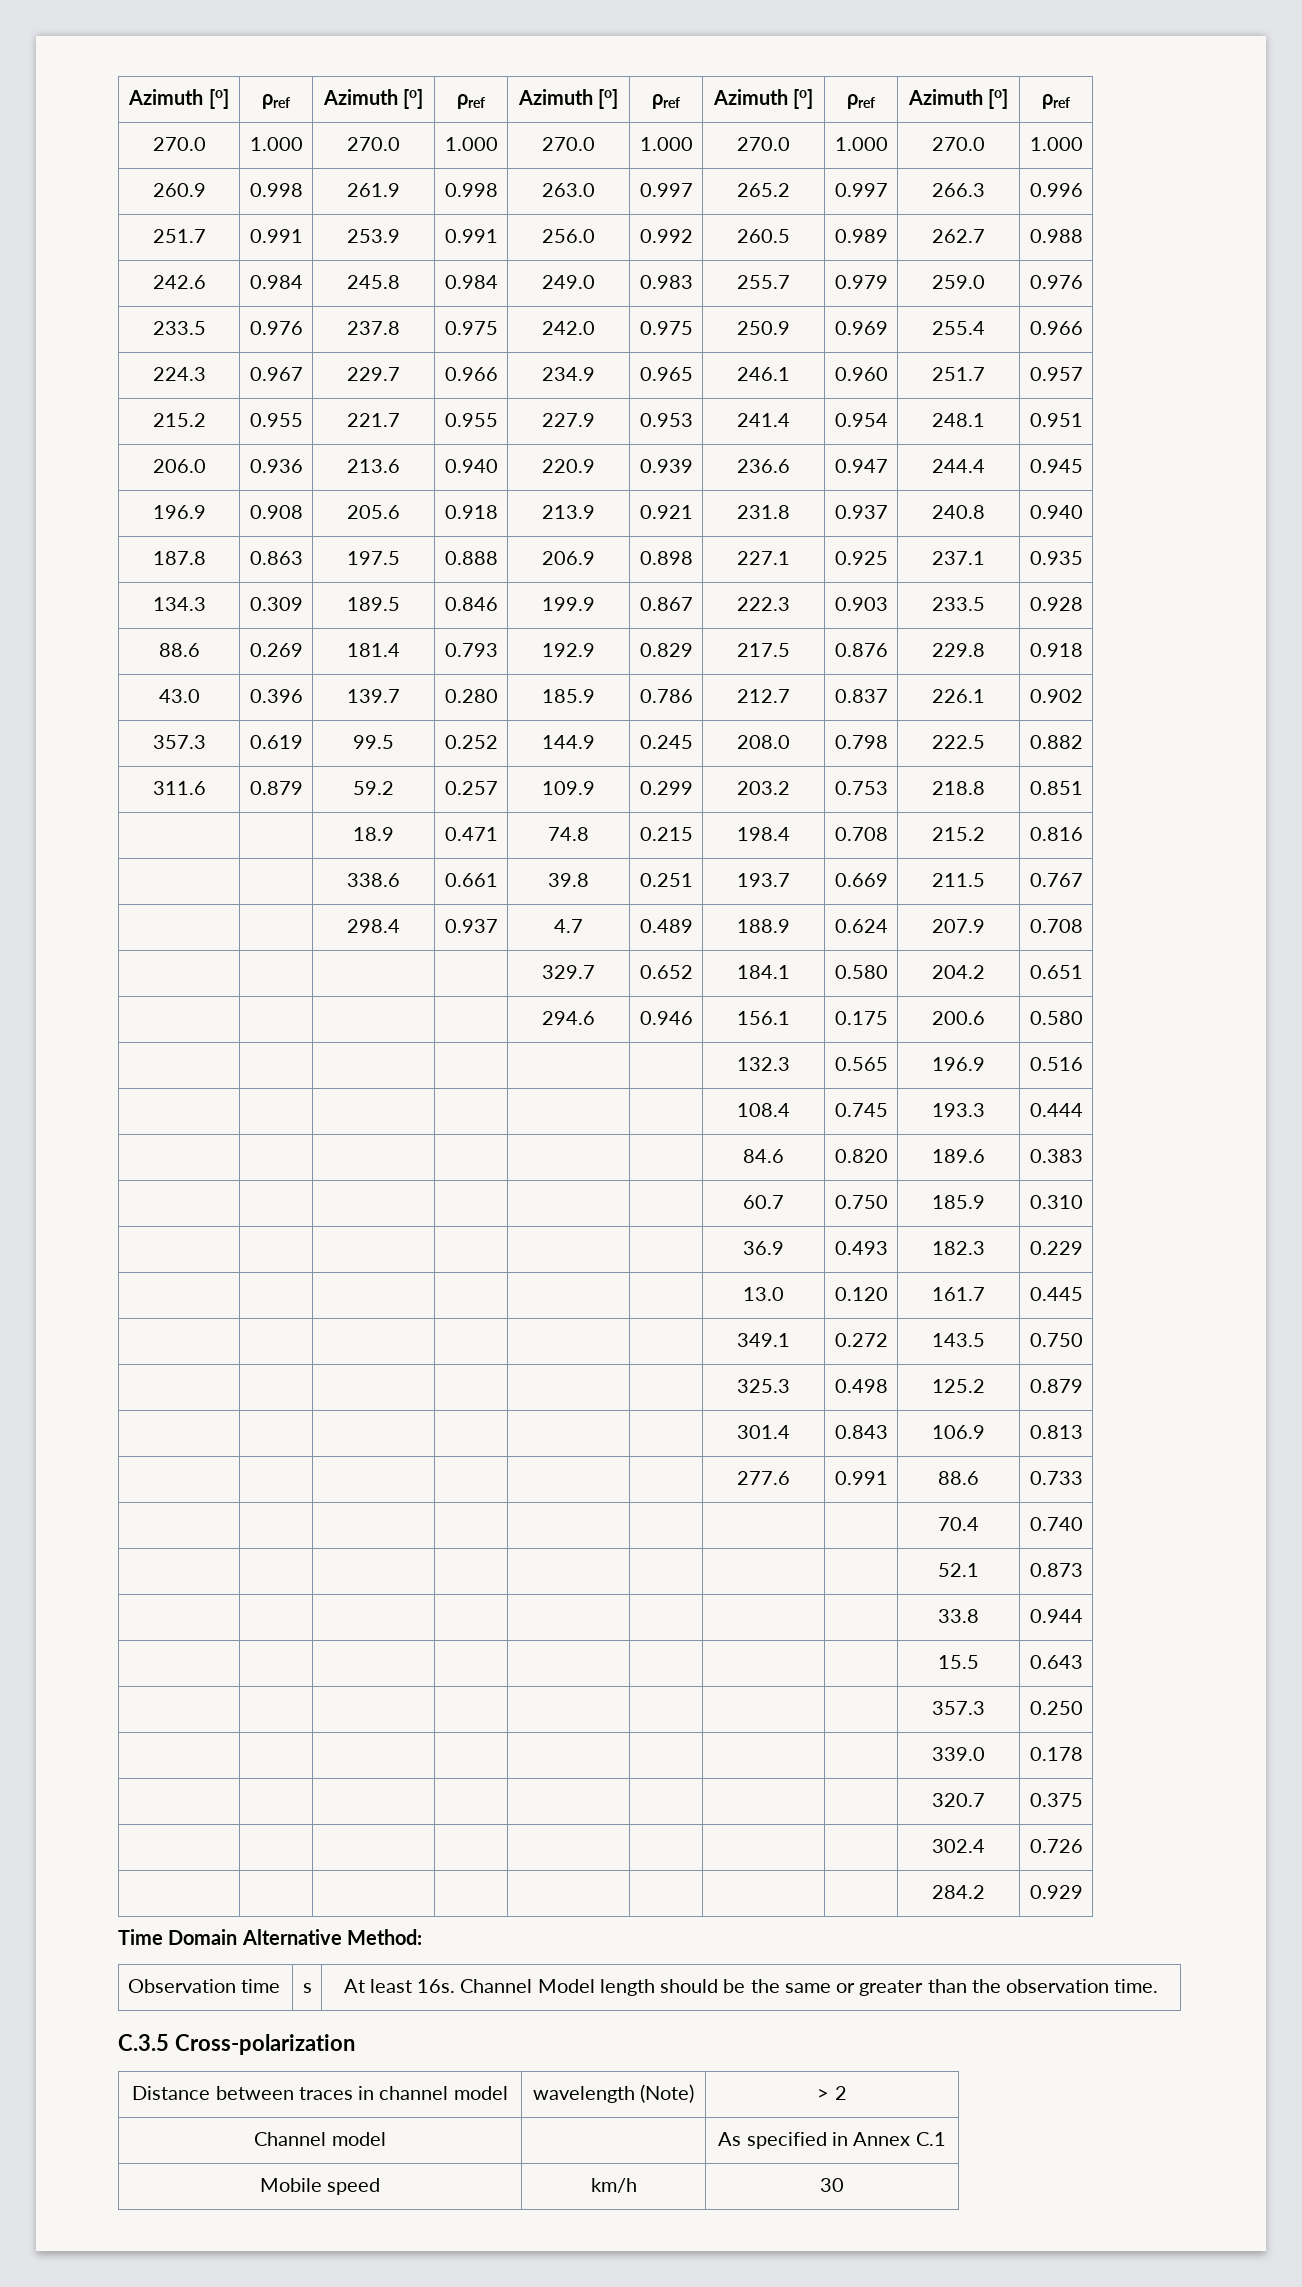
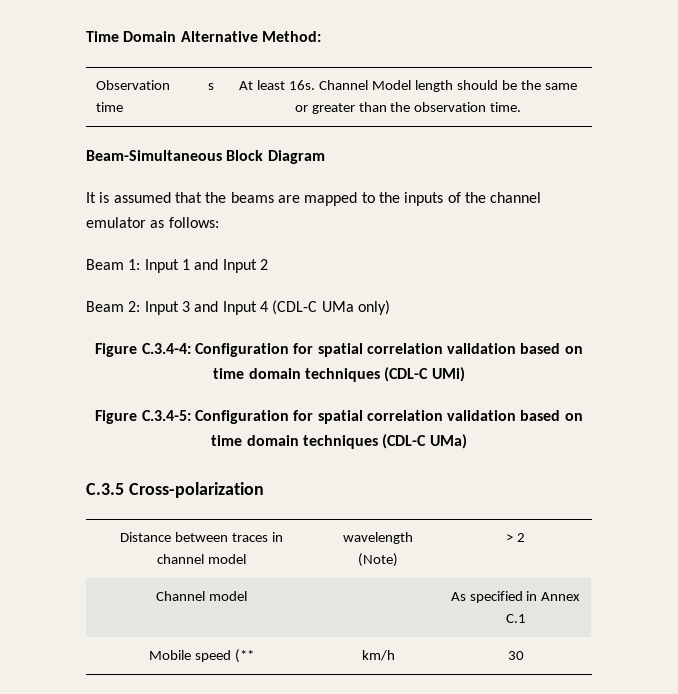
[128,89,229,109] [262,94,290,109] [322,89,424,109] [457,94,485,109] [517,89,619,109] [652,94,680,109] [712,89,814,109] [847,94,875,109] [907,89,1009,109] [1042,94,1070,109] [152,137,206,151] [249,137,303,151] [347,137,400,151] [444,137,498,151] [542,137,595,151] [639,137,693,151] [737,137,790,151] [834,137,888,151] [932,137,985,151] [1029,137,1083,151] [152,183,206,197] [249,183,303,197] [347,183,400,197] [444,183,498,197] [542,183,595,197] [639,183,693,197] [737,183,790,197] [834,183,888,197] [932,183,985,197] [1029,183,1083,197] [152,229,206,243] [249,229,303,243] [347,229,400,243] [444,229,498,243] [542,229,595,243] [639,229,693,243] [737,229,790,243] [834,229,888,243] [932,229,985,243] [1029,229,1083,243] [152,275,206,289] [249,275,303,289] [347,275,400,289] [444,275,498,289] [542,275,595,289] [639,275,693,289] [737,275,790,289] [834,275,888,289] [932,275,985,289] [1029,275,1083,289] [152,321,206,335] [249,321,303,335] [347,321,400,335] [444,321,498,335] [542,321,595,335] [639,321,693,335] [737,321,790,335] [834,321,888,335] [932,321,985,335] [1029,321,1083,335] [152,367,206,381] [249,367,303,381] [347,367,400,381] [444,367,498,381] [542,367,595,381] [639,367,693,381] [737,367,790,381] [834,367,888,381] [932,367,985,381] [1029,367,1083,381] [152,413,206,427] [249,413,303,427] [347,413,400,427] [444,413,498,427] [542,413,595,427] [639,413,693,427] [737,413,790,427] [834,413,888,427] [932,413,985,427] [1029,413,1083,427] [152,459,206,473] [249,459,303,473] [347,459,400,473] [444,459,498,473] [542,459,595,473] [639,459,693,473] [737,459,790,473] [834,459,888,473] [932,459,985,473] [1029,459,1083,473] [152,505,206,519] [249,505,303,519] [347,505,400,519] [444,505,498,519] [542,505,595,519] [639,505,693,519] [737,505,790,519] [834,505,888,519] [932,505,985,519] [1029,505,1083,519] [152,551,206,565] [249,551,303,565] [347,551,400,565] [444,551,498,565] [542,551,595,565] [639,551,693,565] [737,551,790,565] [834,551,888,565] [932,551,985,565] [1029,551,1083,565] [152,597,206,611] [249,597,303,611] [347,597,400,611] [444,597,498,611] [542,597,595,611] [639,597,693,611] [737,597,790,611] [834,597,888,611] [932,597,985,611] [1029,597,1083,611] [158,643,200,657] [249,643,303,657] [347,643,400,657] [444,643,498,657] [542,643,595,657] [639,643,693,657] [737,643,790,657] [834,643,888,657] [932,643,985,657] [1029,643,1083,657] [158,689,200,703] [249,689,303,703] [347,689,400,703] [444,689,498,703] [542,689,595,703] [639,689,693,703] [737,689,790,703] [834,689,888,703] [932,689,985,703] [1029,689,1083,703] [152,735,206,749] [249,735,303,749] [353,735,394,749] [444,735,498,749] [542,735,595,749] [639,735,693,749] [737,735,790,749] [834,735,888,749] [932,735,985,749] [1029,735,1083,749] [152,781,206,795] [249,781,303,795] [353,781,394,795] [444,781,498,795] [542,781,595,795] [639,781,693,795] [737,781,790,795] [834,781,888,795] [932,781,985,795] [1029,781,1083,795] [353,827,394,841] [444,827,498,841] [548,827,589,841] [639,827,693,841] [737,827,790,841] [834,827,888,841] [932,827,985,841] [1029,827,1083,841] [347,873,400,887] [444,873,498,887] [548,873,589,887] [639,873,693,887] [737,873,790,887] [834,873,888,887] [932,873,985,887] [1029,873,1083,887] [347,919,400,933] [444,919,498,933] [554,919,583,933] [639,919,693,933] [737,919,790,933] [834,919,888,933] [932,919,985,933] [1029,919,1083,933] [542,965,595,979] [639,965,693,979] [737,965,790,979] [834,965,888,979] [932,965,985,979] [1029,965,1083,979] [542,1011,595,1025] [639,1011,693,1025] [737,1011,790,1025] [834,1011,888,1025] [932,1011,985,1025] [1029,1011,1083,1025] [737,1057,790,1071] [834,1057,888,1071] [932,1057,985,1071] [1029,1057,1083,1071] [737,1103,790,1117] [834,1103,888,1117] [932,1103,985,1117] [1029,1103,1083,1117] [743,1149,784,1163] [834,1149,888,1163] [932,1149,985,1163] [1029,1149,1083,1163] [743,1195,784,1209] [834,1195,888,1209] [932,1195,985,1209] [1029,1195,1083,1209] [743,1241,784,1255] [834,1241,888,1255] [932,1241,985,1255] [1029,1241,1083,1255] [743,1287,784,1301] [834,1287,888,1301] [932,1287,985,1301] [1029,1287,1083,1301] [737,1333,790,1347] [834,1333,888,1347] [932,1333,985,1347] [1029,1333,1083,1347] [737,1379,790,1393] [834,1379,888,1393] [932,1379,985,1393] [1029,1379,1083,1393] [737,1425,790,1439] [834,1425,888,1439] [932,1425,985,1439] [1029,1425,1083,1439] [737,1471,790,1485] [834,1471,888,1485] [938,1471,979,1485] [1029,1471,1083,1485] [938,1517,979,1531] [1029,1517,1083,1531] [938,1563,979,1577] [1029,1563,1083,1577] [938,1609,979,1623] [1029,1609,1083,1623] [938,1655,979,1669] [1029,1655,1083,1669] [932,1701,985,1715] [1029,1701,1083,1715] [932,1747,985,1761] [1029,1747,1083,1761] [932,1793,985,1807] [1029,1793,1083,1807] [932,1839,985,1853] [1029,1839,1083,1853] [932,1885,985,1899] [1029,1885,1083,1899] Azimuth [o] | ρref | Azimuth [o] | ρref | Azimuth [o] | ρref | Azimuth [o] | ρref | Azimuth [o] | ρref // 270.0 | 1.000 | 270.0 | 1.000 | 270.0 | 1.000 | 270.0 | 1.000 | 270.0 | 1.000 // 260.9 | 0.998 | 261.9 | 0.998 | 263.0 | 0.997 | 265.2 | 0.997 | 266.3 | 0.996 // 251.7 | 0.991 | 253.9 | 0.991 | 256.0 | 0.992 | 260.5 | 0.989 | 262.7 | 0.988 // 242.6 | 0.984 | 245.8 | 0.984 | 249.0 | 0.983 | 255.7 | 0.979 | 259.0 | 0.976 // 233.5 | 0.976 | 237.8 | 0.975 | 242.0 | 0.975 | 250.9 | 0.969 | 255.4 | 0.966 // 224.3 | 0.967 | 229.7 | 0.966 | 234.9 | 0.965 | 246.1 | 0.960 | 251.7 | 0.957 // 215.2 | 0.955 | 221.7 | 0.955 | 227.9 | 0.953 | 241.4 | 0.954 | 248.1 | 0.951 // 206.0 | 0.936 | 213.6 | 0.940 | 220.9 | 0.939 | 236.6 | 0.947 | 244.4 | 0.945 // 196.9 | 0.908 | 205.6 | 0.918 | 213.9 | 0.921 | 231.8 | 0.937 | 240.8 | 0.940 // 187.8 | 0.863 | 197.5 | 0.888 | 206.9 | 0.898 | 227.1 | 0.925 | 237.1 | 0.935 // 134.3 | 0.309 | 189.5 | 0.846 | 199.9 | 0.867 | 222.3 | 0.903 | 233.5 | 0.928 // 88.6 | 0.269 | 181.4 | 0.793 | 192.9 | 0.829 | 217.5 | 0.876 | 229.8 | 0.918 // 43.0 | 0.396 | 139.7 | 0.280 | 185.9 | 0.786 | 212.7 | 0.837 | 226.1 | 0.902 // 357.3 | 0.619 | 99.5 | 0.252 | 144.9 | 0.245 | 208.0 | 0.798 | 222.5 | 0.882 // 311.6 | 0.879 | 59.2 | 0.257 | 109.9 | 0.299 | 203.2 | 0.753 | 218.8 | 0.851 // | | 18.9 | 0.471 | 74.8 | 0.215 | 198.4 | 0.708 | 215.2 | 0.816 // | | 338.6 | 0.661 | 39.8 | 0.251 | 193.7 | 0.669 | 211.5 | 0.767 // | | 298.4 | 0.937 | 4.7 | 0.489 | 188.9 | 0.624 | 207.9 | 0.708 // | | | | 329.7 | 0.652 | 184.1 | 0.580 | 204.2 | 0.651 // | | | | 294.6 | 0.946 | 156.1 | 0.175 | 200.6 | 0.580 // | | | | | | 132.3 | 0.565 | 196.9 | 0.516 // | | | | | | 108.4 | 0.745 | 193.3 | 0.444 // | | | | | | 84.6 | 0.820 | 189.6 | 0.383 // | | | | | | 60.7 | 0.750 | 185.9 | 0.310 // | | | | | | 36.9 | 0.493 | 182.3 | 0.229 // | | | | | | 13.0 | 0.120 | 161.7 | 0.445 // | | | | | | 349.1 | 0.272 | 143.5 | 0.750 // | | | | | | 325.3 | 0.498 | 125.2 | 0.879 // | | | | | | 301.4 | 0.843 | 106.9 | 0.813 // | | | | | | 277.6 | 0.991 | 88.6 | 0.733 // | | | | | | | | 70.4 | 0.740 // | | | | | | | | 52.1 | 0.873 // | | | | | | | | 33.8 | 0.944 // | | | | | | | | 15.5 | 0.643 // | | | | | | | | 357.3 | 0.250 // | | | | | | | | 339.0 | 0.178 // | | | | | | | | 320.7 | 0.375 // | | | | | | | | 302.4 | 0.726 // | | | | | | | | 284.2 | 0.929 // -> (86, 36) none
(1159, 1986) none -> [86,150,325,164] [86,192,542,206] [86,217,219,228] [86,259,268,273] [86,300,390,315] [95,343,583,357] [213,367,465,382] [95,410,583,424] [211,434,467,449] // Beam-Simultaneous Block Diagram // It is assumed that the beams are mapped to the inputs of the channel emulator as follows: // Beam 1: Input 1 and Input 2 // Beam 2: Input 3 and Input 4 (CDL-C UMa only) // Figure C.3.4-4: Configuration for spatial correlation validation based on time domain techniques (CDL-C UMi) // Figure C.3.4-5: Configuration for spatial correlation validation based on time domain techniques (CDL-C UMa)
(381, 2186) none -> [234,649,254,663] (**

